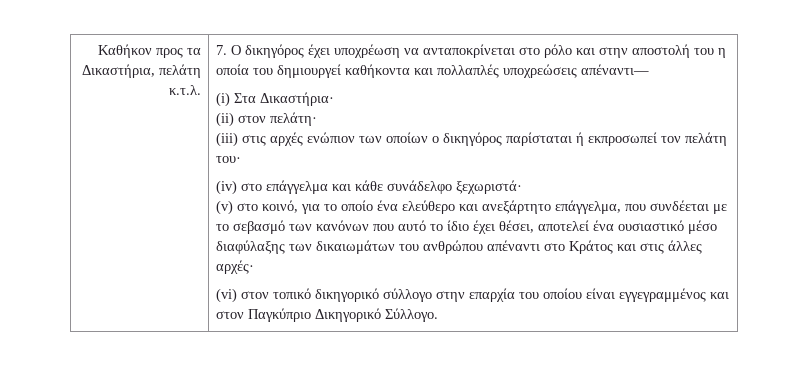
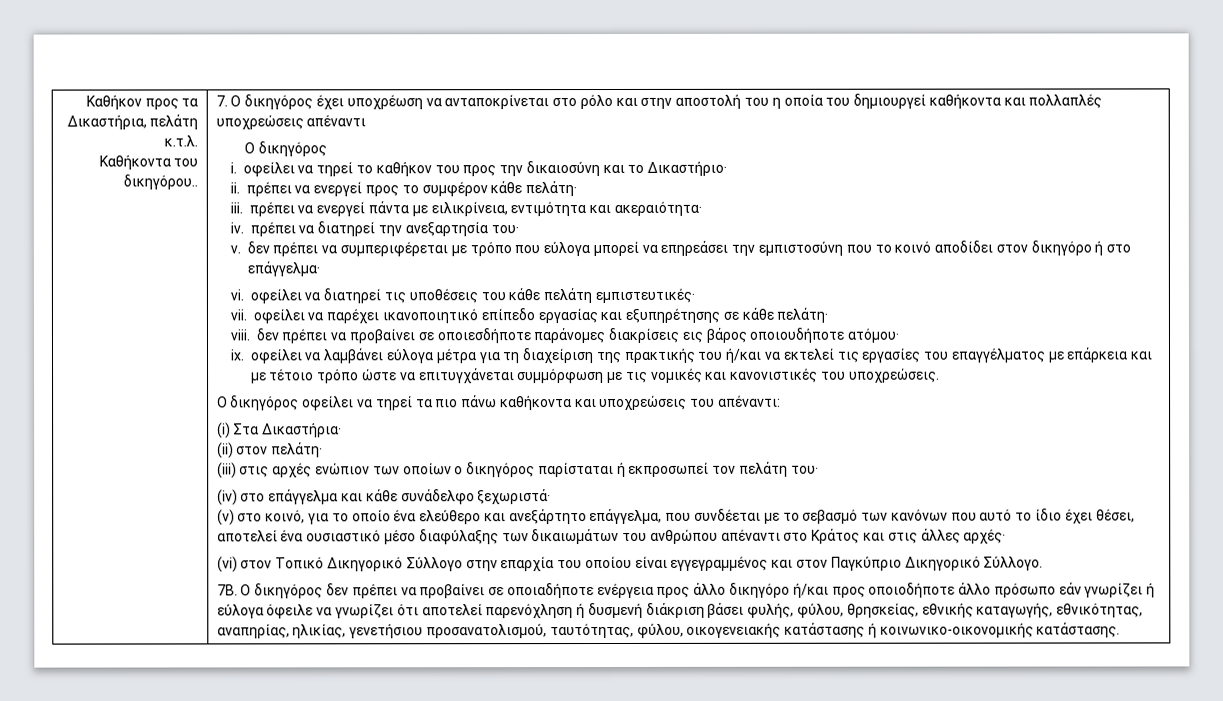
(201, 90) none -> [98,154,199,170] [123,174,199,190] // Καθήκοντα του δικηγόρου..
[581,64,650,75] απέναντι— -> [306,114,367,127] [243,141,327,157] [229,160,728,178] [229,181,578,198] [229,200,702,217] [229,221,519,237] [229,240,1132,258] [246,261,320,277] [229,287,695,305] [229,307,829,325] [229,327,900,344] [229,347,1154,365] [250,367,940,385] [216,394,781,412] απέναντι // Ο δικηγόρος // i. οφείλει να τηρεί το καθήκον του προς την δικαιοσύνη και το Δικαστήριο· // ii. πρέπει να ενεργεί προς το συμφέρον κάθε πελάτη· // iii. πρέπει να ενεργεί πάντα με ειλικρίνεια, εντιμότητα και ακεραιότητα· // iv. πρέπει να διατηρεί την ανεξαρτησία του· // v. δεν πρέπει να συμπεριφέρεται με τρόπο που εύλογα μπορεί να επηρεάσει την εμπιστοσύνη που το κοινό αποδίδει στον δικηγόρο ή στο επάγγελμα· // vi. οφείλει να διατηρεί τις υποθέσεις του κάθε πελάτη εμπιστευτικές· // vii. οφείλει να παρέχει ικανοποιητικό επίπεδο εργασίας και εξυπηρέτησης σε κάθε πελάτη· // viii. δεν πρέπει να προβαίνει σε οποιεσδήποτε παράνομες διακρίσεις εις βάρος οποιουδήποτε ατόμου· // ix. οφείλει να λαμβάνει εύλογα μέτρα για τη διαχείριση της πρακτικής του ή/και να εκτελεί τις εργασίες του επαγγέλματος με επάρκεια και με τέτοιο τρόπο ώστε να επιτυγχάνεται συμμόρφωση με τις νομικές και κανονιστικές του υποχρεώσεις. // Ο δικηγόρος οφείλει να τηρεί τα πιο πάνω καθήκοντα και υποχρεώσεις του απέναντι:
[273,288,433,302] τοπικό δικηγορικό σύλλογο -> [275,556,463,572] Τοπικό Δικηγορικό Σύλλογο
(439, 315) none -> [216,582,1156,599] [216,602,1144,620] [216,622,1121,639] // 7Β. Ο δικηγόρος δεν πρέπει να προβαίνει σε οποιαδήποτε ενέργεια προς άλλο δικηγόρο ή/και προς οποιοδήποτε άλλο πρόσωπο εάν γνωρίζει ή εύλογα όφειλε να γνωρίζει ότι αποτελεί παρενόχληση ή δυσμενή διάκριση βάσει φυλής, φύλου, θρησκείας, εθνικής καταγωγής, εθνικότητας, αναπηρίας, ηλικίας, γενετήσιου προσανατολισμού, ταυτότητας, φύλου, οικογενειακής κατάστασης ή κοινωνικο-οικονομικής κατάστασης.

